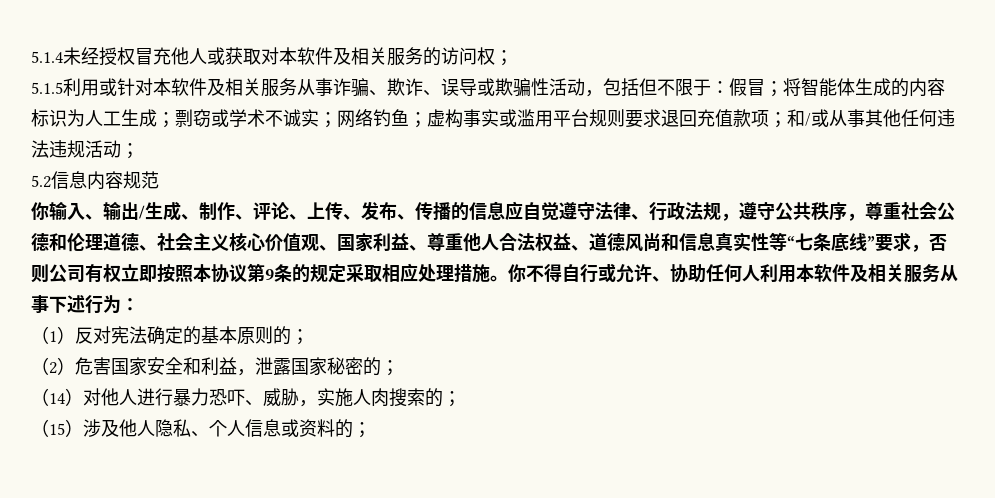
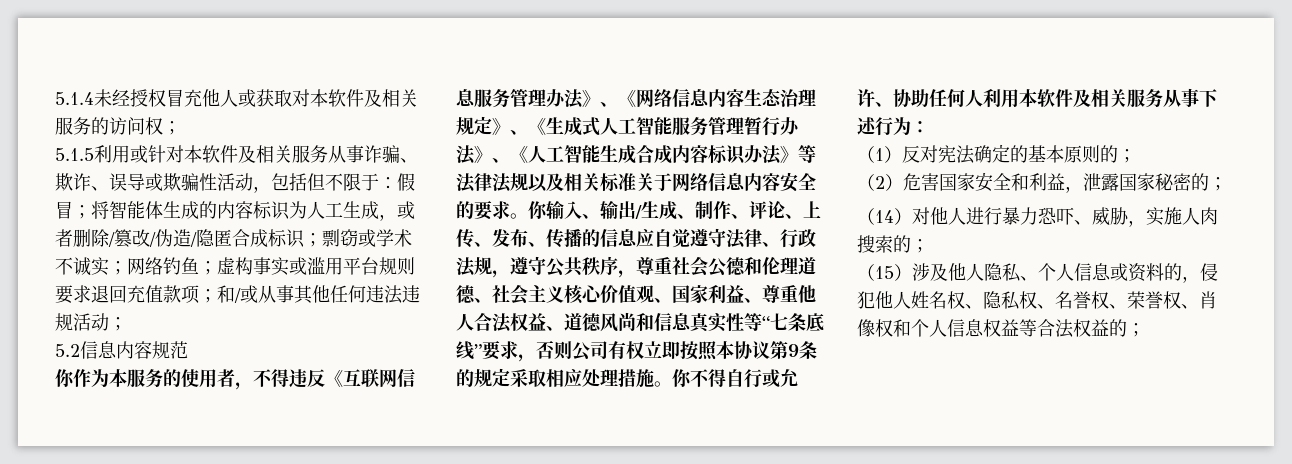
(157, 118) none -> [379,201,415,221] [55,229,305,248] ，或者删除/篡改/伪造/隐匿合成标识
(49, 211) none -> [73,369,415,390] [456,89,816,109] [456,116,800,136] [456,145,816,165] [456,172,816,193] [456,201,548,220] 作为本服务的使用者，不得违反《互联网信息服务管理办法》、《网络信息内容生态治理规定》、《生成式人工智能服务管理暂行办法》、《人工智能生成合成内容标识办法》等法律法规以及相关标准关于网络信息内容安全的要求。你
(353, 428) none -> [1182,263,1218,283] [857,291,1217,310] [857,319,1127,338] ，侵犯他人姓名权、隐私权、名誉权、荣誉权、肖像权和个人信息权益等合法权益的

